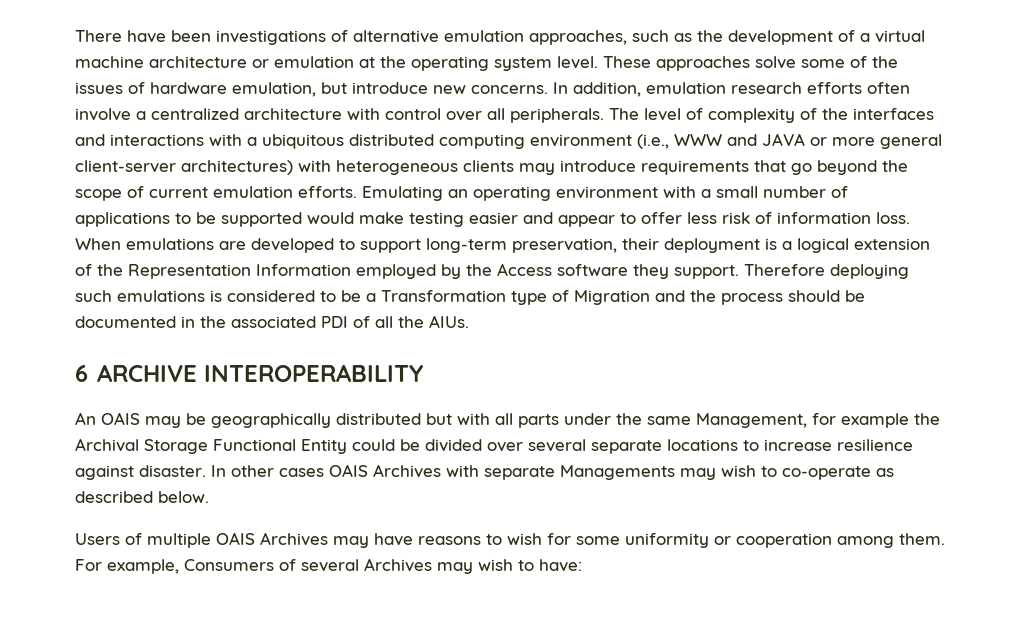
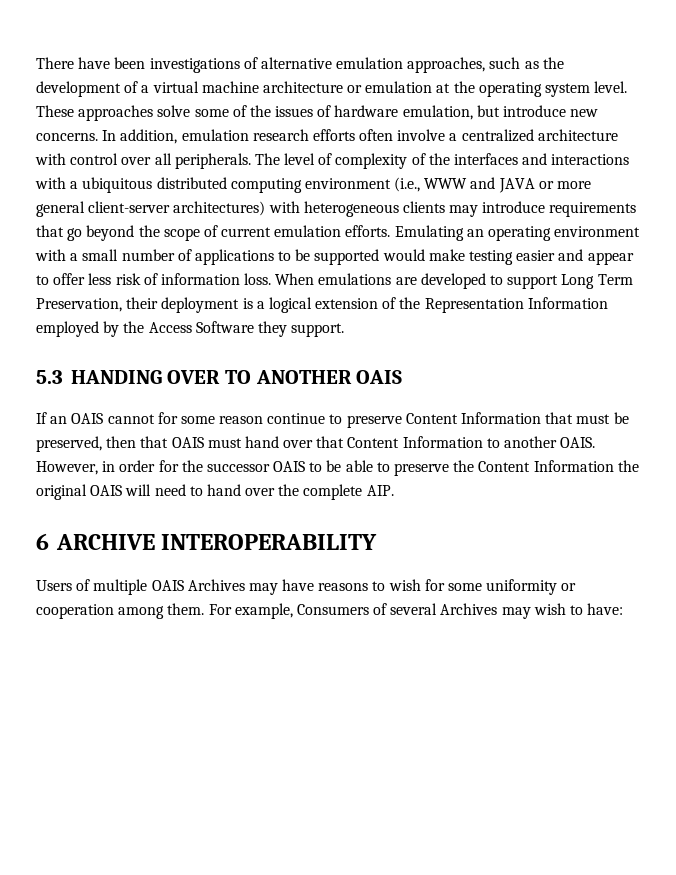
[426,238,617,253] long-term preservation, -> [561,274,633,289] [36,298,122,312] Long Term Preservation,
[557,264,628,276] software -> [195,321,254,333] Software
[744,264,909,279] [75,290,865,305] [75,315,469,328] [75,364,423,382] [75,412,940,428] [75,438,913,454] [75,464,894,480] [75,491,209,503] Therefore deploying such emulations is considered to be a Transformation type of Migration and the process should be documented in the associated PDI of all the AIUs. // 6 ARCHIVE INTEROPERABILITY // An OAIS may be geographically distributed but with all parts under the same Management, for example the Archival Storage Functional Entity could be divided over several separate locations to increase resilience against disaster. In other cases OAIS Archives with separate Managements may wish to co-operate as described below. -> [36,370,403,384] [36,412,629,428] [36,436,596,452] [36,460,639,476] [36,484,394,500] [36,533,378,550] // 5.3 HANDING OVER TO ANOTHER OAIS // If an OAIS cannot for some reason continue to preserve Content Information that must be preserved, then that OAIS must hand over that Content Information to another OAIS. However, in order for the successor OAIS to be able to preserve the Content Information the original OAIS will need to hand over the complete AIP. // 6 ARCHIVE INTEROPERABILITY

